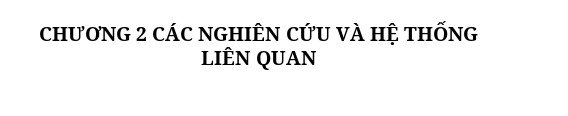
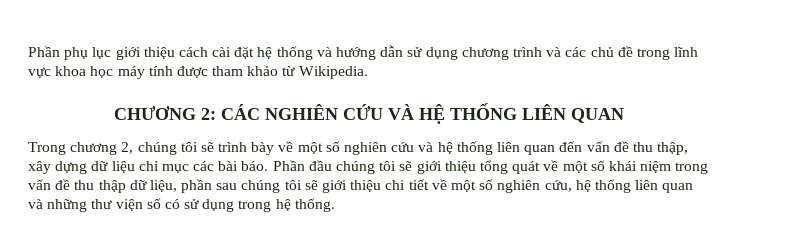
[38,26,147,41] CHƯƠNG 2 -> [28,45,699,60] [28,66,368,79] [113,106,216,120] Phần phụ lục giới thiệu cách cài đặt hệ thống và hướng dẫn sử dụng chương trình và các chủ đề trong lĩnh vực khoa học máy tính được tham khảo từ Wikipedia. // CHƯƠNG 2:
(317, 60) none -> [28,141,689,155] [28,160,709,174] [28,179,694,193] [28,198,335,212] // Trong chương 2, chúng tôi sẽ trình bày về một số nghiên cứu và hệ thống liên quan đến vấn đề thu thập, xây dựng dữ liệu chỉ mục các bài báo. Phần đầu chúng tôi sẽ giới thiệu tổng quát về một số khái niệm trong vấn đề thu thập dữ liệu, phần sau chúng tôi sẽ giới thiệu chi tiết về một số nghiên cứu, hệ thống liên quan và những thư viện số có sử dụng trong hệ thống.

